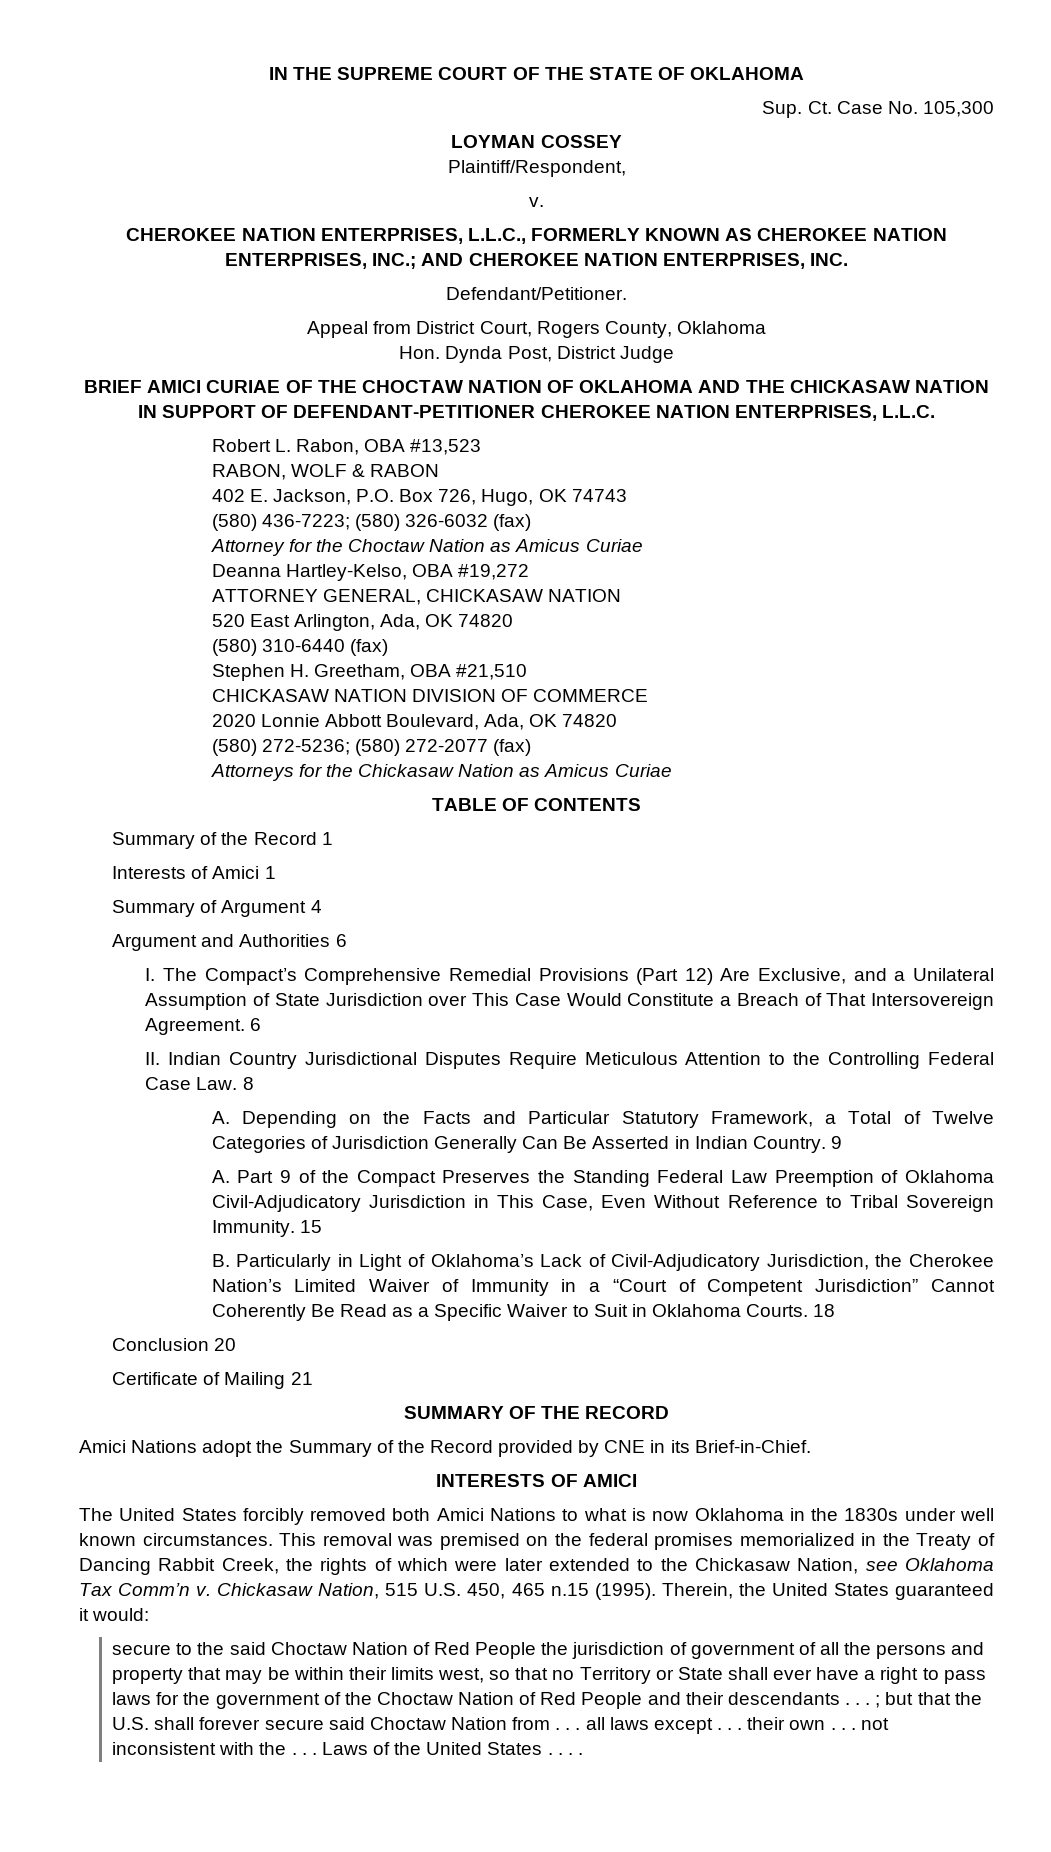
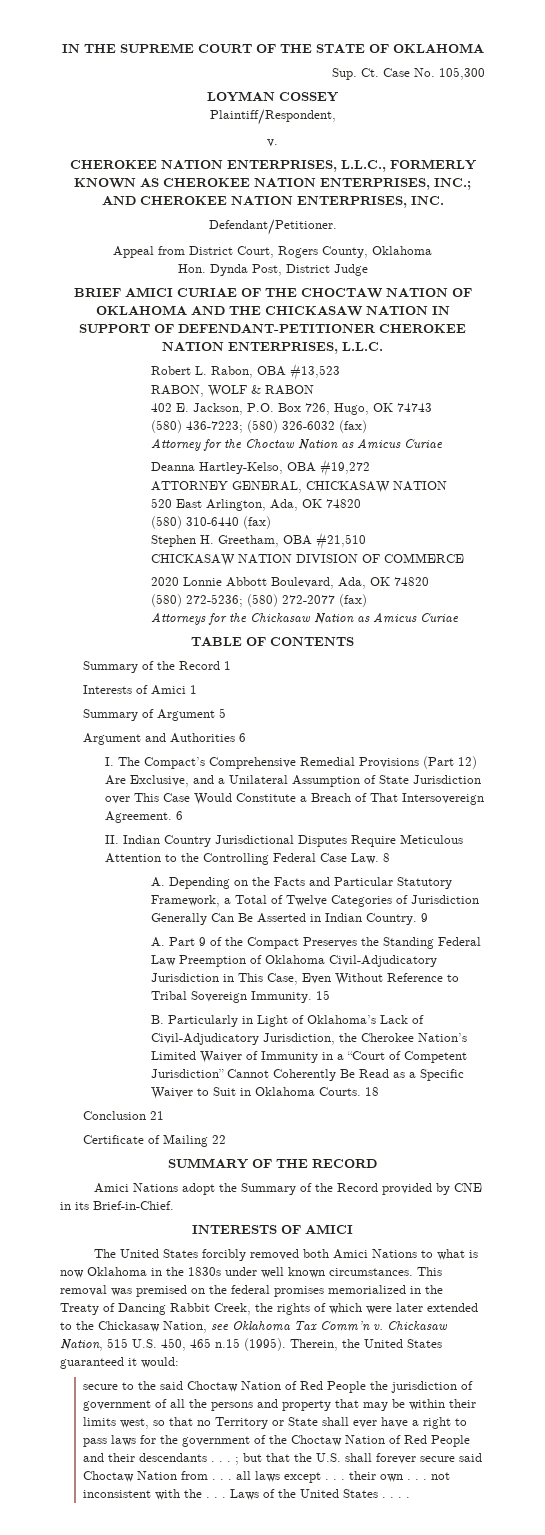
[310,900,322,913] 4 -> [218,708,226,718] 5
[214,1338,237,1351] 20 -> [149,1111,164,1120] 21
[290,1372,313,1385] 21 -> [211,1135,226,1144] 22

